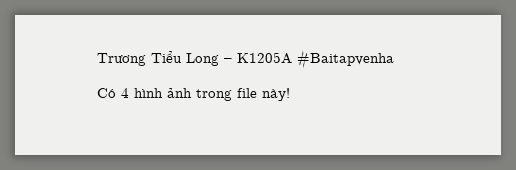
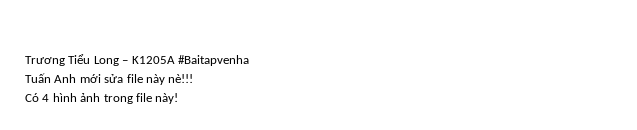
(394, 59) none -> [25,73,194,85] // Tuấn Anh mới sửa file này nè!!!

